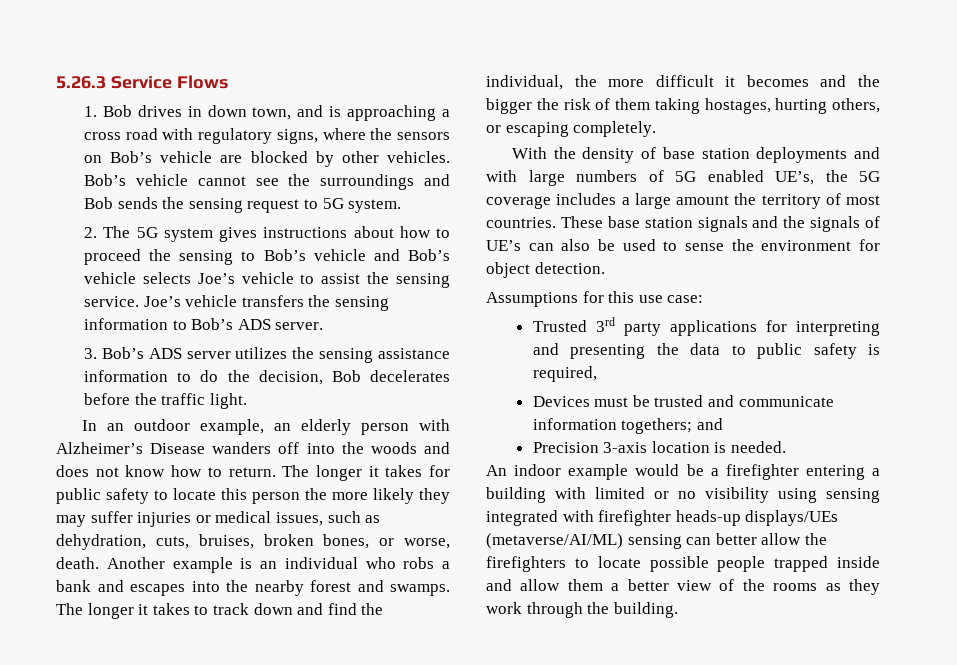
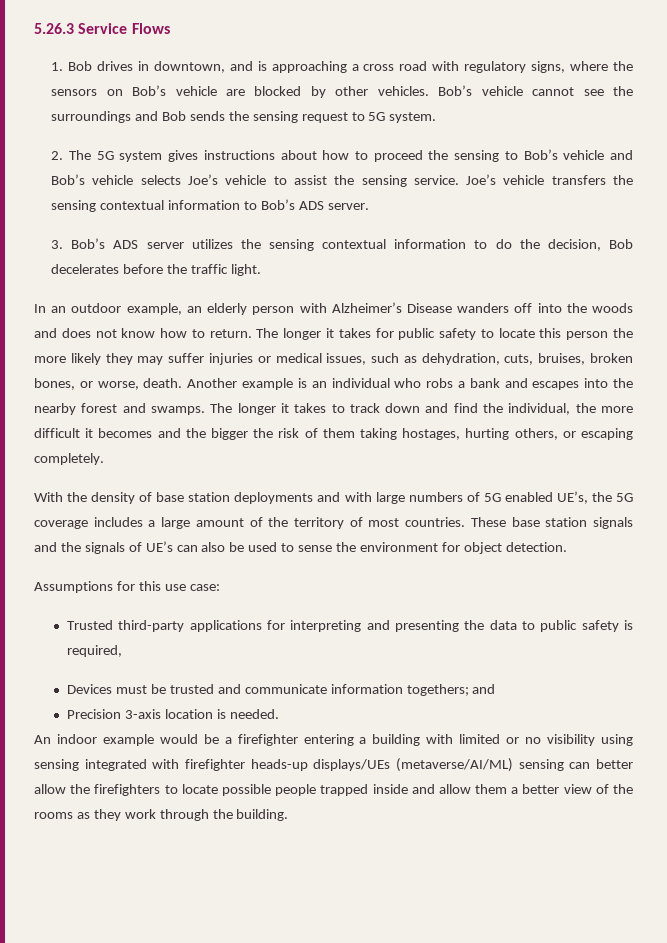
[207,105,292,120] down town, -> [153,61,225,73] downtown,
(389, 303) none -> [100,200,165,210] contextual
[378,348,450,359] assistance -> [322,239,387,249] contextual
(729, 200) none -> [249,517,263,527] of
[595,317,661,336] 3rd party -> [118,620,185,632] third-party

